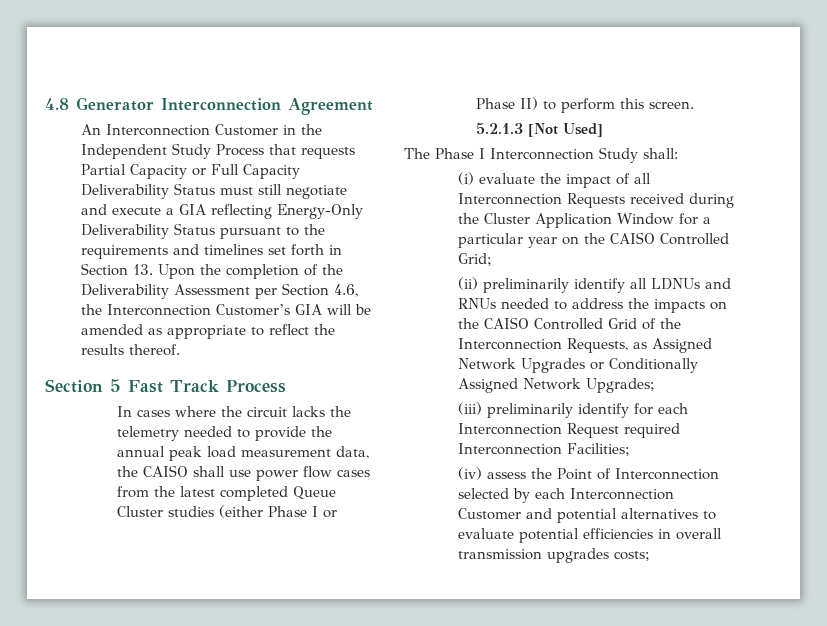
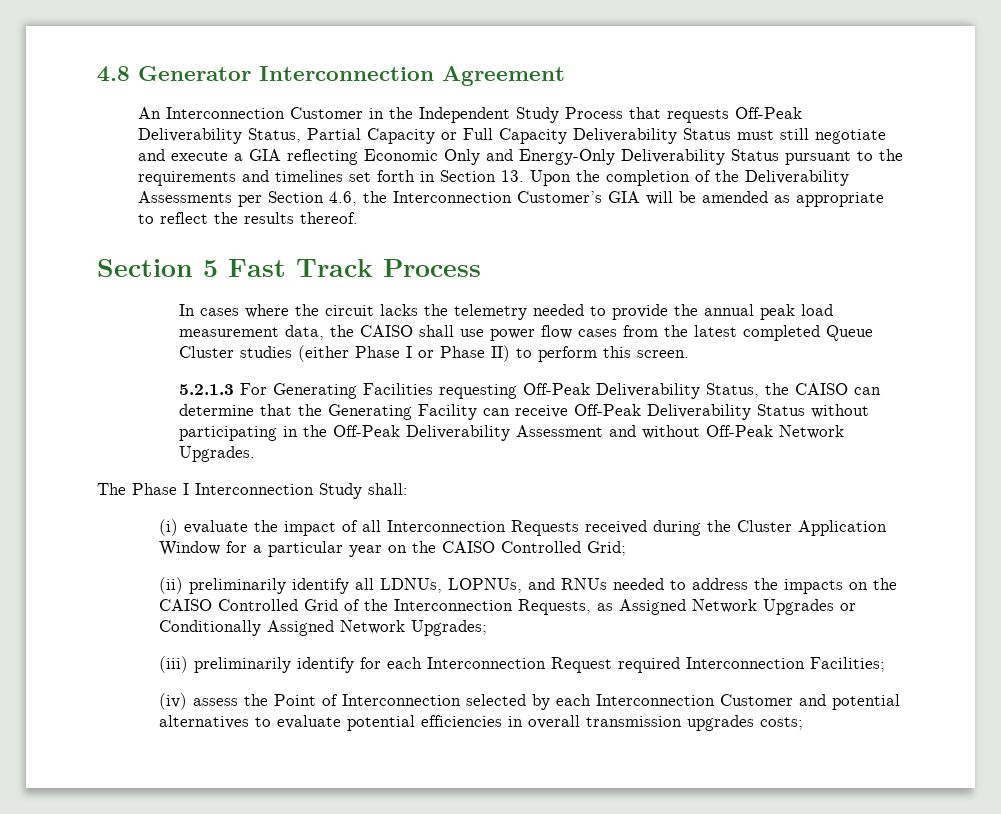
(356, 153) none -> [735,107,803,119] [138,128,302,144] Off-Peak Deliverability Status,
(273, 211) none -> [364,149,514,165] Economic Only and
[174,284,251,295] Assessment -> [138,191,233,203] Assessments
[528,123,604,137] [Not Used] -> [240,383,882,399] [179,404,870,420] [179,425,845,441] [179,446,256,462] For Generating Facilities requesting Off-Peak Deliverability Status, the CAISO can determine that the Generating Facility can receive Off-Peak Deliverability Status without participating in the Off-Peak Deliverability Assessment and without Off-Peak Network Upgrades.
[651,278,701,290] LDNUs -> [379,578,522,593] LDNUs, LOPNUs,

